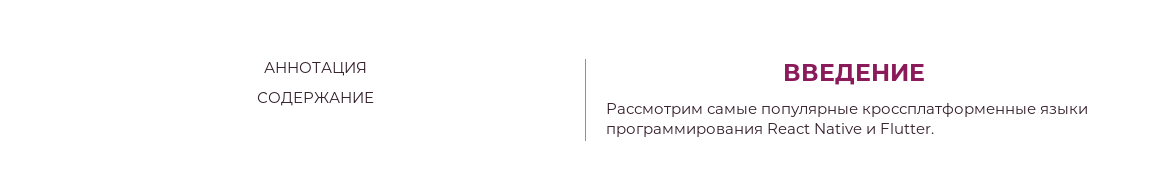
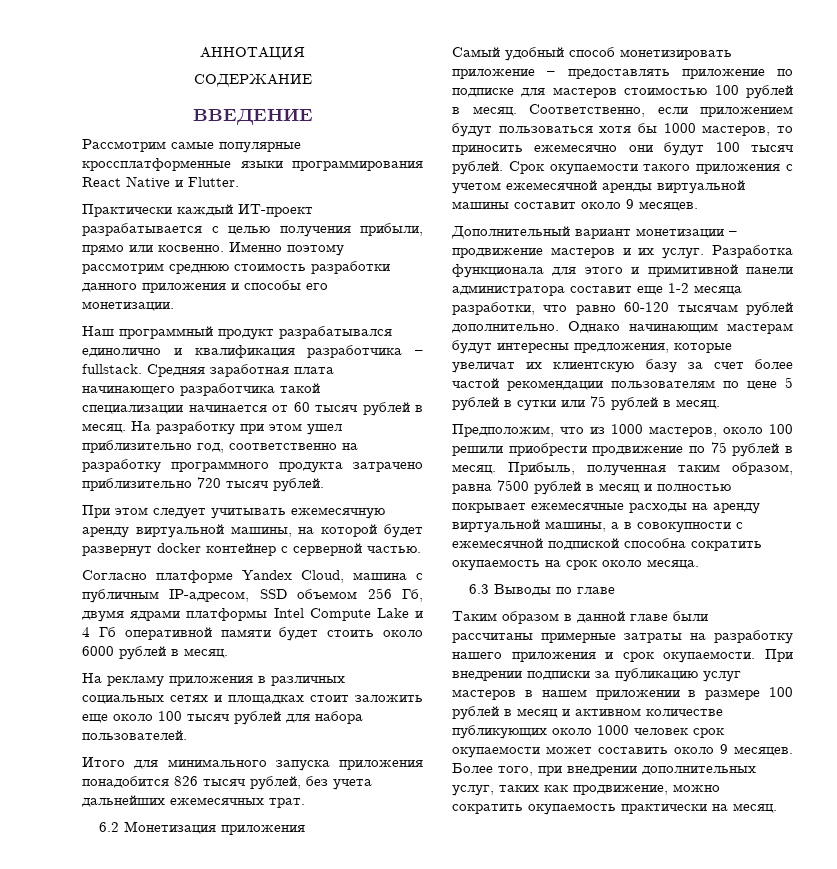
(935, 128) none -> [82,204,313,217] [82,223,423,237] [82,242,344,256] [82,261,390,274] [82,280,328,293] [82,301,174,311] [82,326,392,340] [82,345,423,358] [82,364,334,377] [82,383,320,396] [82,402,423,416] [82,421,342,435] [82,440,358,453] [82,459,423,473] [82,477,324,492] [82,505,385,519] [82,524,424,538] [82,543,421,557] [82,570,423,583] [82,588,423,603] [82,608,423,622] [82,627,424,641] [82,646,228,660] [82,673,345,687] [82,695,423,704] [82,711,363,725] [82,730,187,740] [82,757,423,771] [82,776,372,790] [82,795,305,808] [98,821,305,835] [452,47,732,61] [452,69,793,79] [452,85,793,99] [452,104,793,117] [452,123,793,137] [452,142,793,156] [452,161,793,175] [452,180,745,194] [452,199,698,211] [451,226,737,239] [452,245,793,259] [452,264,793,278] [452,283,742,296] [452,302,793,316] [452,321,793,334] [452,340,732,354] [452,359,793,373] [452,377,793,391] [452,396,720,411] [452,424,793,437] [452,442,793,457] [452,462,793,476] [452,480,731,495] [452,502,760,514] [452,519,743,533] [452,538,762,551] [452,559,699,571] [468,584,615,596] [452,611,708,624] [452,630,793,644] [452,649,793,663] [452,668,741,682] [452,687,793,700] [452,706,723,720] [452,725,725,739] [452,744,793,758] [452,763,756,776] [452,784,720,796] [452,803,777,815] // Практически каждый ИТ-проект разрабатывается с целью получения прибыли, прямо или косвенно. Именно поэтому рассмотрим среднюю стоимость разработки данного приложения и способы его монетизации. // Наш программный продукт разрабатывался единолично и квалификация разработчика – fullstack. Средняя заработная плата начинающего разработчика такой специализации начинается от 60 тысяч рублей в месяц. На разработку при этом ушел приблизительно год, соответственно на разработку программного продукта затрачено приблизительно 720 тысяч рублей. // При этом следует учитывать ежемесячную аренду виртуальной машины, на которой будет развернут docker контейнер с серверной частью. // Согласно платформе Yandex Cloud, машина с публичным IP-адресом, SSD объемом 256 Гб, двумя ядрами платформы Intel Compute Lake и 4 Гб оперативной памяти будет стоить около 6000 рублей в месяц. // На рекламу приложения в различных социальных сетях и площадках стоит заложить еще около 100 тысяч рублей для набора пользователей. // Итого для минимального запуска приложения понадобится 826 тысяч рублей, без учета дальнейших ежемесячных трат. // 6.2 Монетизация приложения // Самый удобный способ монетизировать приложение – предоставлять приложение по подписке для мастеров стоимостью 100 рублей в месяц. Соответственно, если приложением будут пользоваться хотя бы 1000 мастеров, то приносить ежемесячно они будут 100 тысяч рублей. Срок окупаемости такого приложения с учетом ежемесячной аренды виртуальной машины составит около 9 месяцев. // Дополнительный вариант монетизации – продвижение мастеров и их услуг. Разработка функционала для этого и примитивной панели администратора составит еще 1-2 месяца разработки, что равно 60-120 тысячам рублей дополнительно. Однако начинающим мастерам будут интересны предложения, которые увеличат их клиентскую базу за счет более частой рекомендации пользователям по цене 5 рублей в сутки или 75 рублей в месяц. // Предположим, что из 1000 мастеров, около 100 решили приобрести продвижение по 75 рублей в месяц. Прибыль, полученная таким образом, равна 7500 рублей в месяц и полностью покрывает ежемесячные расходы на аренду виртуальной машины, а в совокупности с ежемесячной подпиской способна сократить окупаемость на срок около месяца. // 6.3 Выводы по главе // Таким образом в данной главе были рассчитаны примерные затраты на разработку нашего приложения и срок окупаемости. При внедрении подписки за публикацию услуг мастеров в нашем приложении в размере 100 рублей в месяц и активном количестве публикующих около 1000 человек срок окупаемости может составить около 9 месяцев. Более того, при внедрении дополнительных услуг, таких как продвижение, можно сократить окупаемость практически на месяц.

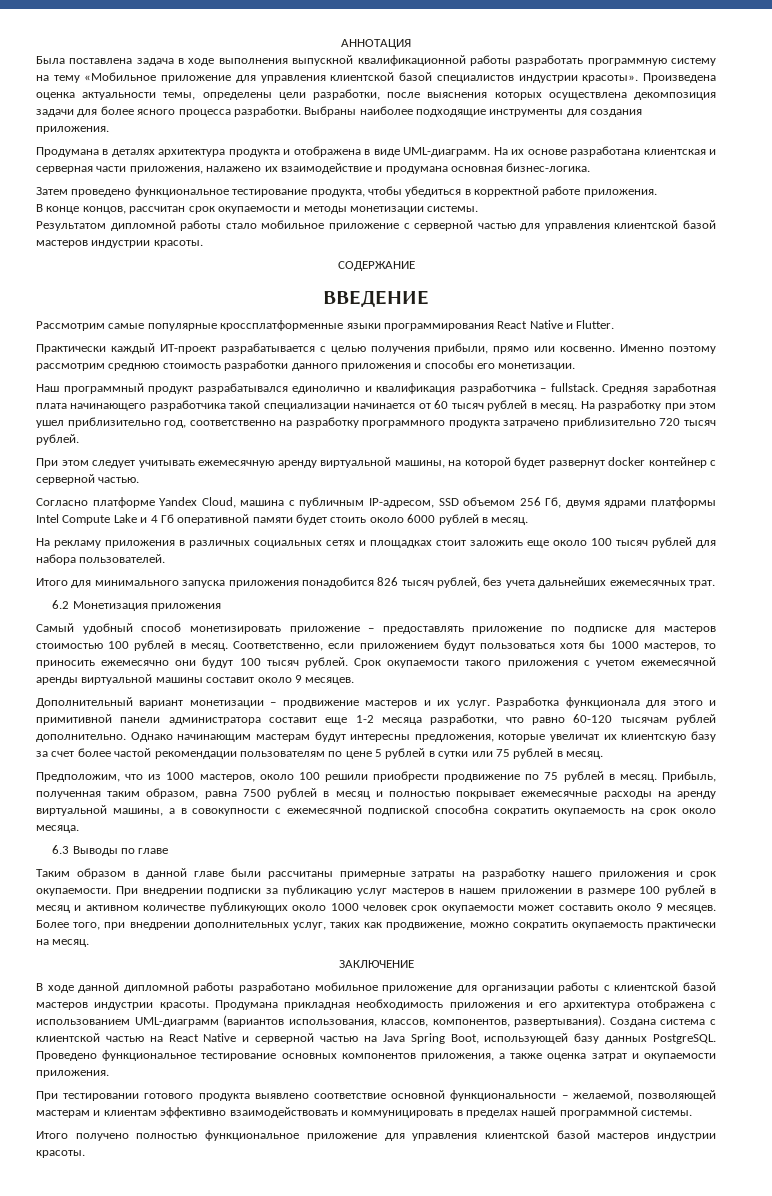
(305, 53) none -> [36,55,716,66] [36,72,717,83] [36,89,716,100] [36,106,643,117] [36,126,109,134] [36,146,716,157] [36,163,591,174] [36,186,657,197] [36,204,479,214] [36,220,716,231] [36,240,203,248] // Была поставлена задача в ходе выполнения выпускной квалификационной работы разработать программную систему на тему «Мобильное приложение для управления клиентской базой специалистов индустрии красоты». Произведена оценка актуальности темы, определены цели разработки, после выяснения которых осуществлена декомпозиция задачи для более ясного процесса разработки. Выбраны наиболее подходящие инструменты для создания приложения. // Продумана в деталях архитектура продукта и отображена в виде UML-диаграмм. На их основе разработана клиентская и серверная части приложения, налажено их взаимодействие и продумана основная бизнес-логика. // Затем проведено функциональное тестирование продукта, чтобы убедиться в корректной работе приложения. // В конце концов, рассчитан срок окупаемости и методы монетизации системы. // Результатом дипломной работы стало мобильное приложение с серверной частью для управления клиентской базой мастеров индустрии красоты.
(777, 808) none -> [338,960,414,968] [36,982,717,993] [36,999,716,1010] [36,1015,716,1027] [36,1033,717,1044] [36,1050,716,1061] [36,1070,109,1078] [36,1090,716,1101] [36,1107,693,1118] [36,1130,717,1141] [36,1150,85,1158] // ЗАКЛЮЧЕНИЕ // В ходе данной дипломной работы разработано мобильное приложение для организации работы с клиентской базой мастеров индустрии красоты. Продумана прикладная необходимость приложения и его архитектура отображена с использованием UML-диаграмм (вариантов использования, классов, компонентов, развертывания). Создана система с клиентской частью на React Native и серверной частью на Java Spring Boot, использующей базу данных PostgreSQL. Проведено функциональное тестирование основных компонентов приложения, а также оценка затрат и окупаемости приложения. // При тестировании готового продукта выявлено соответствие основной функциональности – желаемой, позволяющей мастерам и клиентам эффективно взаимодействовать и коммуницировать в пределах нашей программной системы. // Итого получено полностью функциональное приложение для управления клиентской базой мастеров индустрии красоты.

